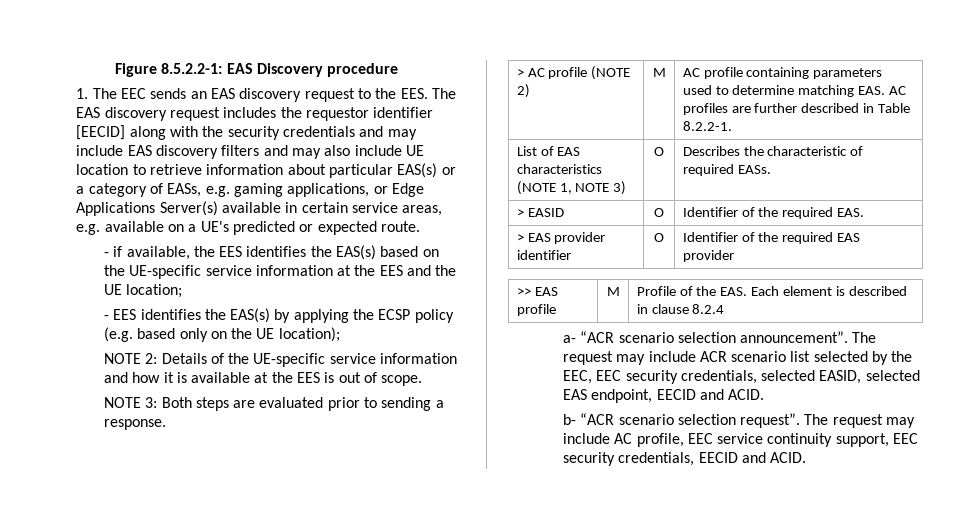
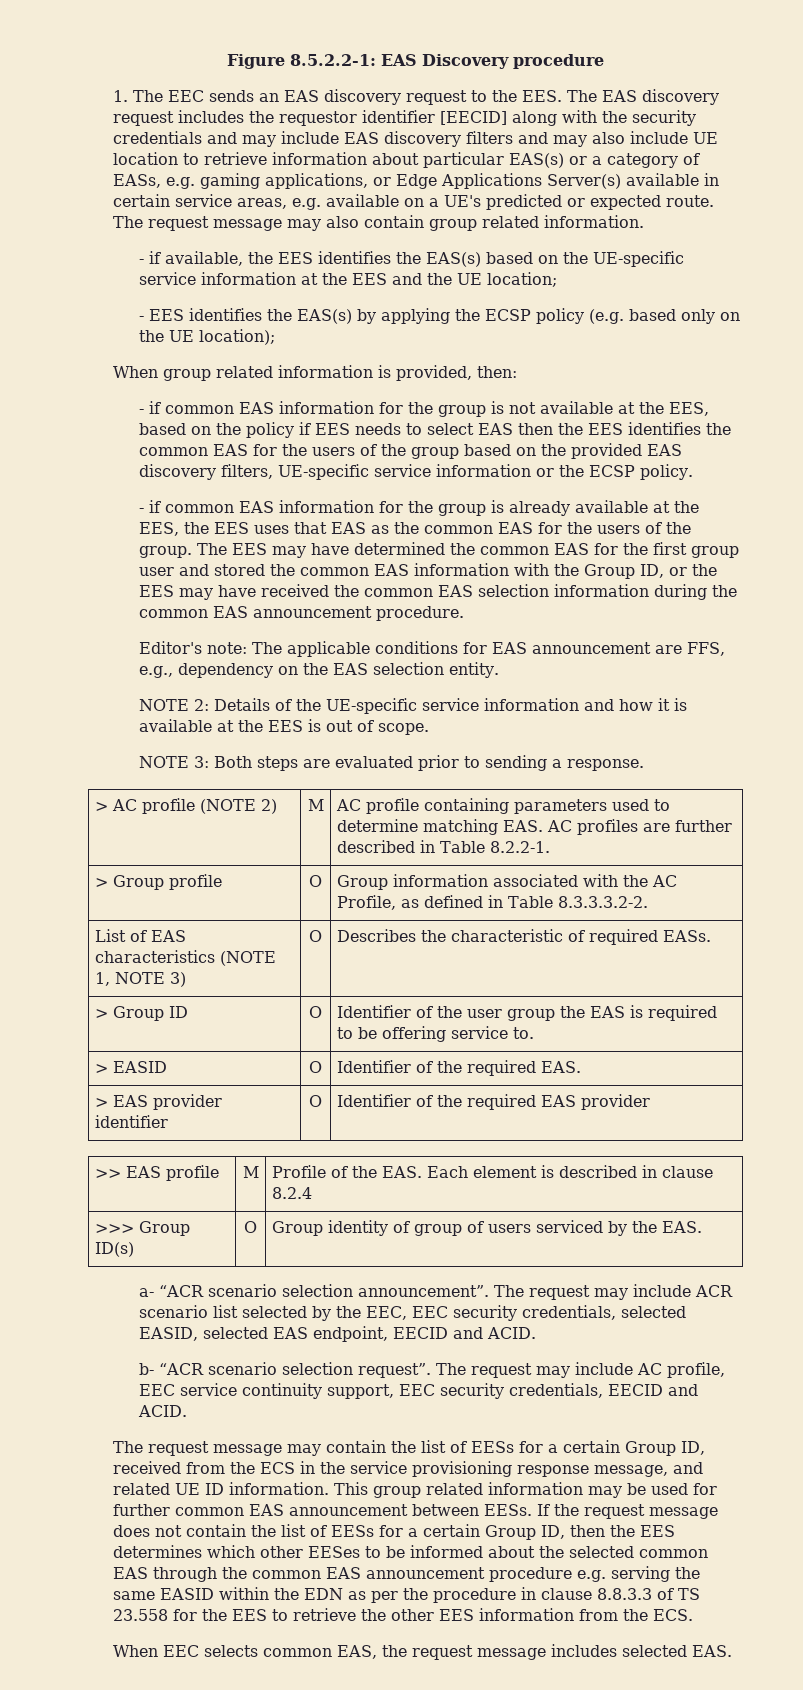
(421, 226) none -> [113,215,645,231] The request message may also contain group related information.
(340, 334) none -> [113,365,518,381] [138,401,709,417] [138,422,731,438] [138,443,682,459] [138,464,693,480] [138,500,699,516] [138,522,691,536] [138,542,739,558] [138,563,717,579] [138,584,737,600] [138,606,464,621] [138,641,725,657] [138,662,499,678] // When group related information is provided, then: // - if common EAS information for the group is not available at the EES, based on the policy if EES needs to select EAS then the EES identifies the common EAS for the users of the group based on the provided EAS discovery filters, UE-specific service information or the ECSP policy. // - if common EAS information for the group is already available at the EES, the EES uses that EAS as the common EAS for the users of the group. The EES may have determined the common EAS for the first group user and stored the common EAS information with the Group ID, or the EES may have received the common EAS selection information during the common EAS announcement procedure. // Editor's note: The applicable conditions for EAS announcement are FFS, e.g., dependency on the EAS selection entity.
(732, 126) none -> [94,874,222,890] [309,875,322,887] [336,874,677,890] [336,895,648,910] // > Group profile | O | Group information associated with the AC Profile, as defined in Table 8.3.3.3.2-2.
(771, 169) none -> [94,1006,188,1021] [309,1006,322,1018] [336,1005,717,1021] [336,1026,534,1042] // > Group ID | O | Identifier of the user group the EAS is required to be offering service to.
(725, 309) none -> [94,1221,190,1236] [94,1242,134,1257] [244,1221,257,1233] [271,1220,702,1236] // >>> Group ID(s) | O | Group identity of group of users serviced by the EAS.
(807, 457) none -> [113,1440,706,1456] [113,1461,704,1477] [113,1482,718,1498] [113,1504,719,1519] [113,1524,676,1540] [113,1545,709,1558] [113,1566,701,1582] [113,1587,701,1603] [113,1608,694,1621] [113,1644,733,1660] // The request message may contain the list of EESs for a certain Group ID, received from the ECS in the service provisioning response message, and related UE ID information. This group related information may be used for further common EAS announcement between EESs. If the request message does not contain the list of EESs for a certain Group ID, then the EES determines which other EESes to be informed about the selected common EAS through the common EAS announcement procedure e.g. serving the same EASID within the EDN as per the procedure in clause 8.8.3.3 of TS 23.558 for the EES to retrieve the other EES information from the ECS. // When EEC selects common EAS, the request message includes selected EAS.

